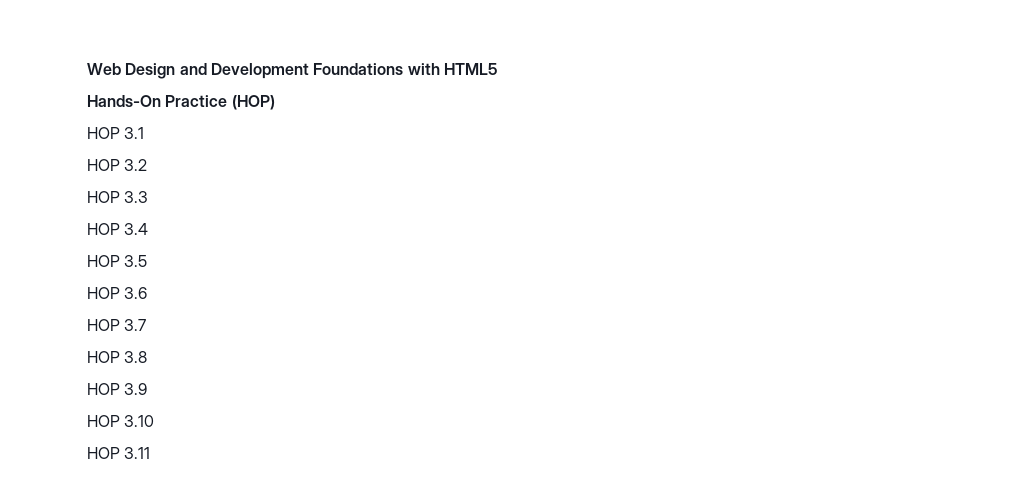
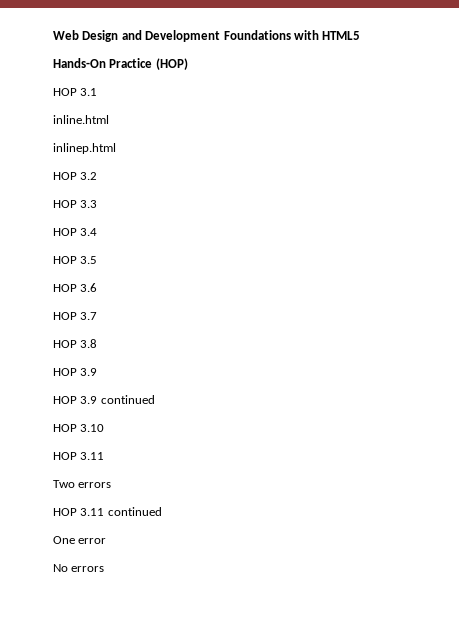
(145, 133) none -> [53,115,109,124] [53,143,116,154] // inline.html // inlinep.html
(148, 389) none -> [53,395,155,404] // HOP 3.9 continued
(151, 453) none -> [53,480,112,488] [53,507,162,516] [53,536,107,544] [53,564,105,572] // Two errors // HOP 3.11 continued // One error // No errors

